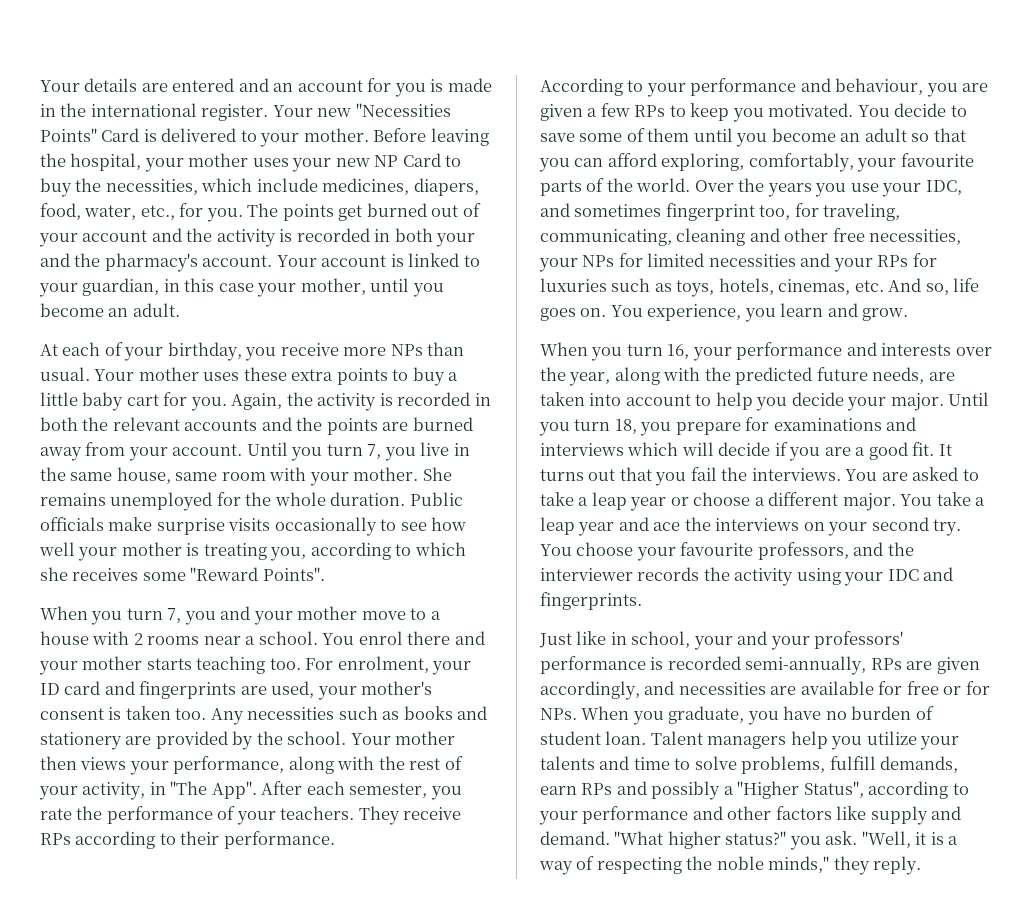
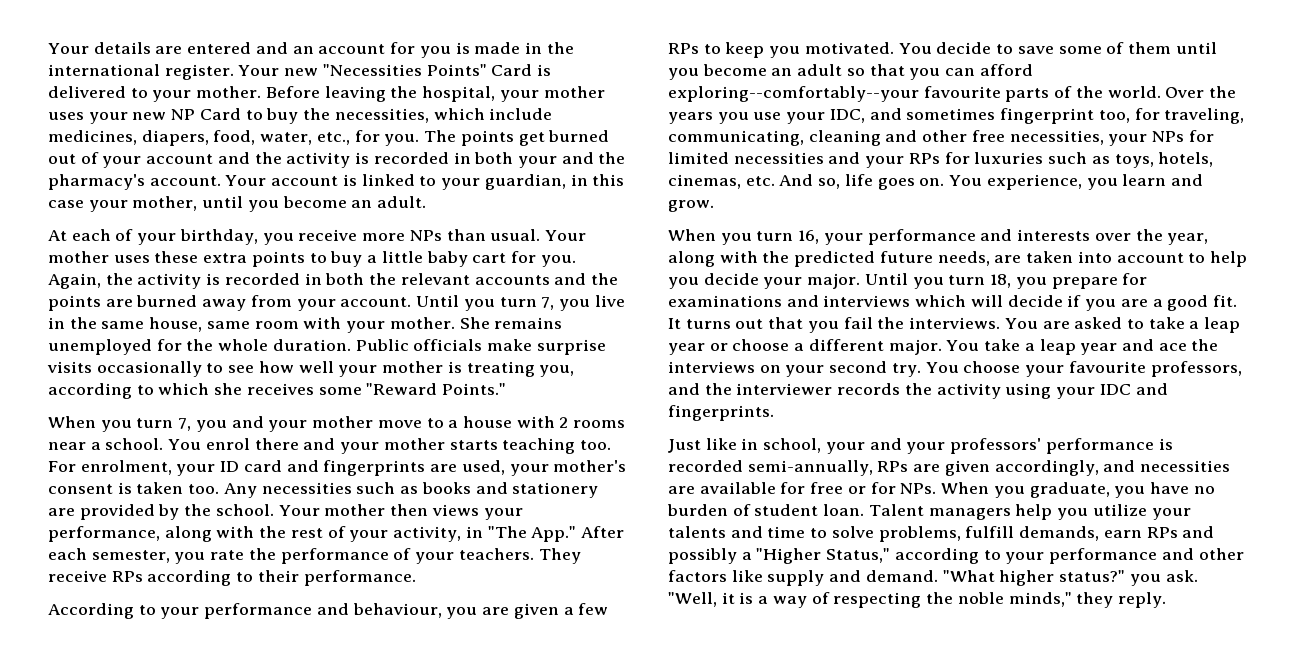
[262,567,325,581] Points". -> [442,383,507,395] Points."
[211,781,257,799] App". -> [531,526,577,542] App."
[661,153,897,172] exploring, comfortably, your -> [668,86,919,102] exploring--comfortably--your
[803,781,864,798] Status", -> [826,548,891,563] Status,"

